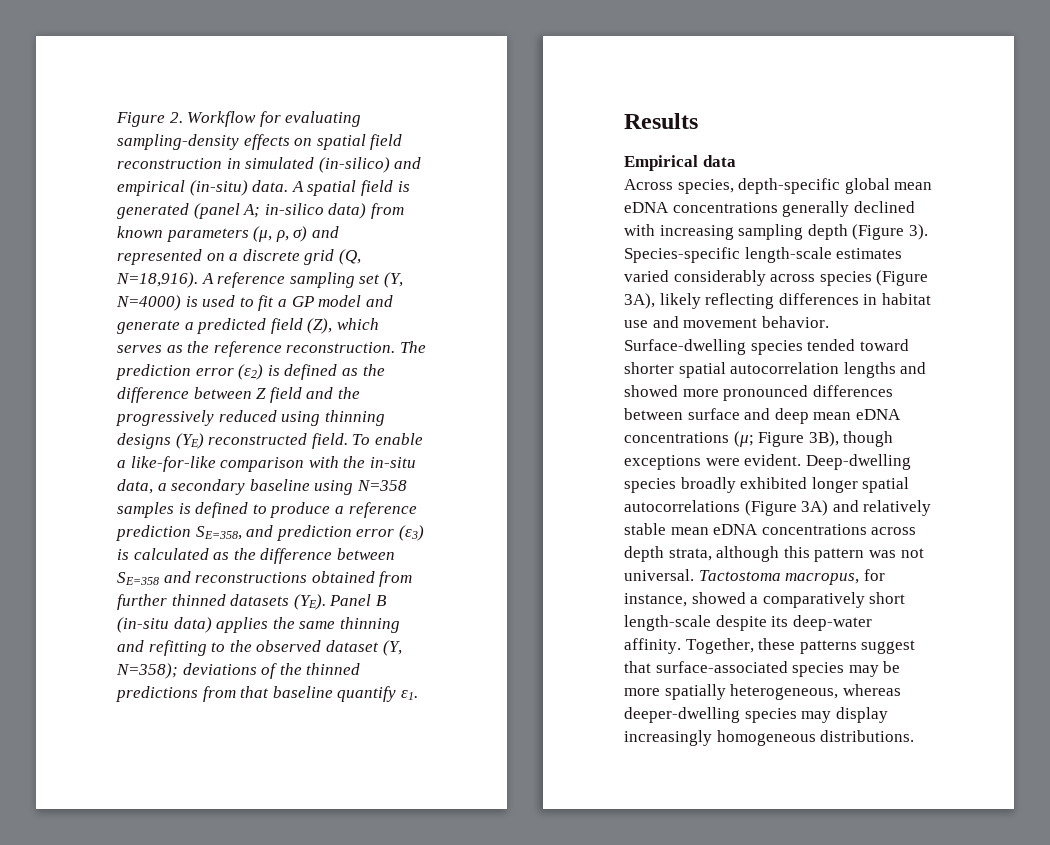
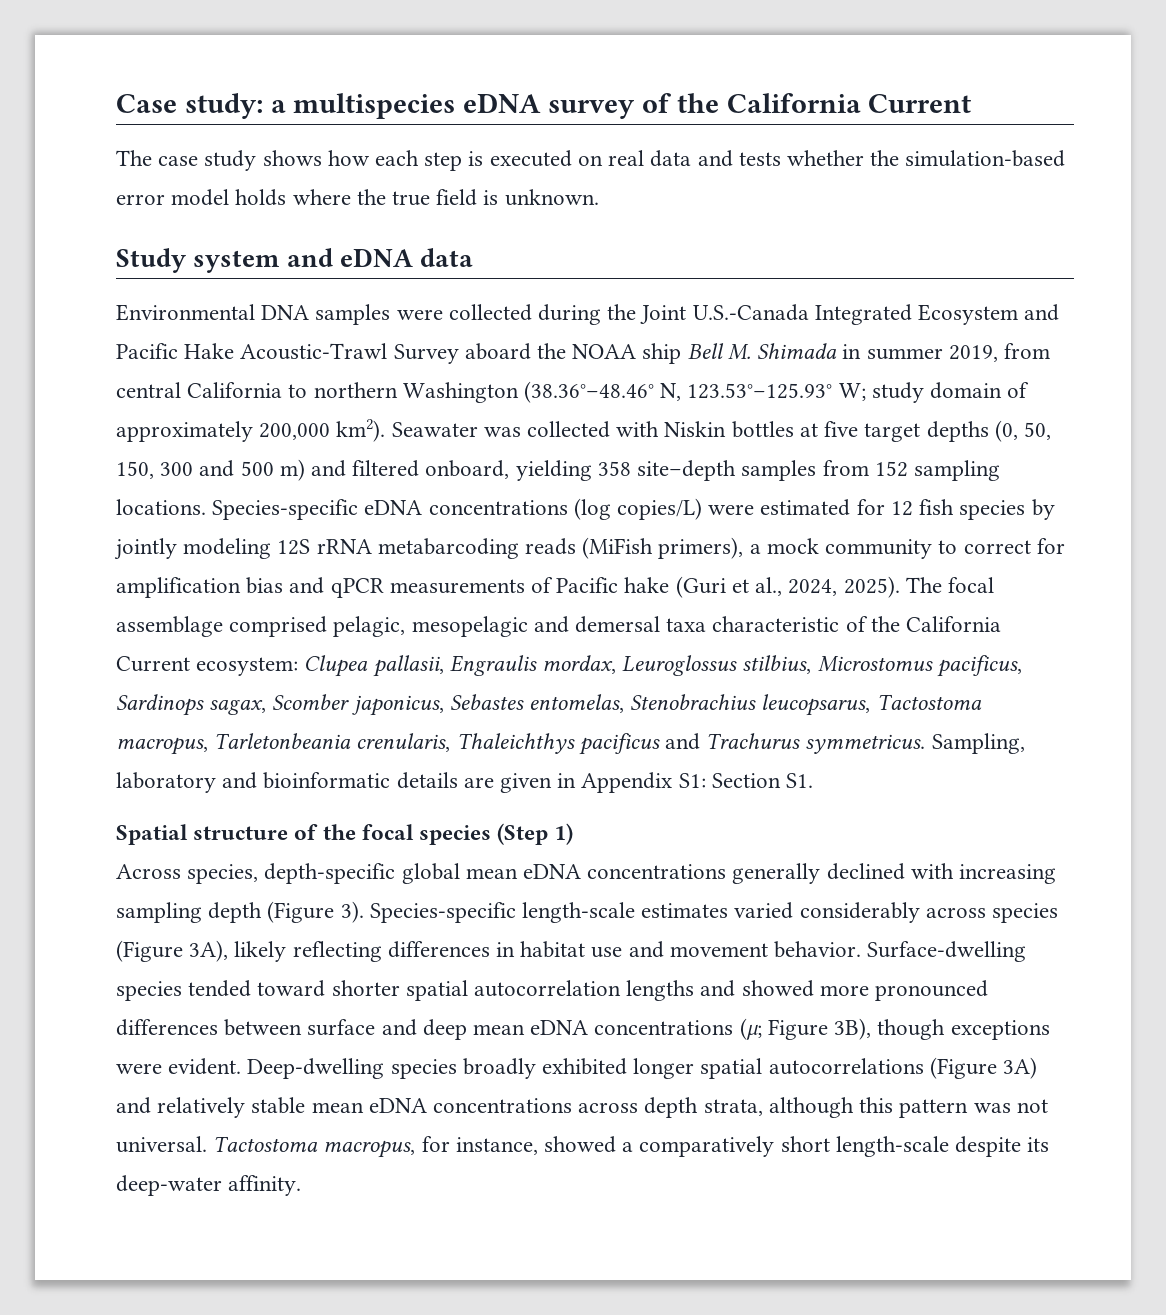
[116,111,362,127] [117,134,403,150] [117,157,422,173] [117,180,410,196] [117,203,404,219] [117,226,339,242] [117,249,361,265] [116,272,403,288] [116,295,393,311] [117,318,379,334] [117,341,426,357] [116,364,385,380] [117,387,360,403] [116,410,385,426] [117,433,423,449] [117,456,416,472] [117,479,407,495] [117,502,417,518] [116,525,424,541] [117,548,395,564] [117,571,413,587] [117,594,387,610] [117,617,400,633] [117,640,402,656] [116,663,361,679] [116,686,418,702] [624,113,698,129] [624,155,736,171] Figure 2. Workflow for evaluating sampling‐density effects on spatial field reconstruction in simulated (in-silico) and empirical (in-situ) data. A spatial field is generated (panel A; in-silico data) from known parameters (μ, ρ, σ) and represented on a discrete grid (Q, N=18,916). A reference sampling set (Y, N=4000) is used to fit a GP model and generate a predicted field (Z), which serves as the reference reconstruction. The prediction error (ε2) is defined as the difference between Z field and the progressively reduced using thinning designs (YE) reconstructed field. To enable a like-for-like comparison with the in-situ data, a secondary baseline using N=358 samples is defined to produce a reference prediction SE=358, and prediction error (ε3) is calculated as the difference between SE=358 and reconstructions obtained from further thinned datasets (YE). Panel B (in-situ data) applies the same thinning and refitting to the observed dataset (Y, N=358); deviations of the thinned predictions from that baseline quantify ε1. // Results // Empirical data -> [116,93,972,119] [116,150,1066,171] [116,189,599,206] [116,248,474,273] [116,304,1060,325] [116,343,1050,364] [116,381,1030,403] [116,419,1051,442] [116,459,1000,481] [116,498,1055,520] [114,537,1065,560] [116,576,994,598] [116,616,1002,637] [116,655,1022,677] [116,694,982,716] [116,733,1025,755] [116,772,814,793] [116,823,574,845] Case study: a multispecies eDNA survey of the California Current // The case study shows how each step is executed on real data and tests whether the simulation-based error model holds where the true field is unknown. // Study system and eDNA data // Environmental DNA samples were collected during the Joint U.S.-Canada Integrated Ecosystem and Pacific Hake Acoustic-Trawl Survey aboard the NOAA ship Bell M. Shimada in summer 2019, from central California to northern Washington (38.36°–48.46° N, 123.53°–125.93° W; study domain of approximately 200,000 km2). Seawater was collected with Niskin bottles at five target depths (0, 50, 150, 300 and 500 m) and filtered onboard, yielding 358 site–depth samples from 152 sampling locations. Species-specific eDNA concentrations (log copies/L) were estimated for 12 fish species by jointly modeling 12S rRNA metabarcoding reads (MiFish primers), a mock community to correct for amplification bias and qPCR measurements of Pacific hake (Guri et al., 2024, 2025). The focal assemblage comprised pelagic, mesopelagic and demersal taxa characteristic of the California Current ecosystem: Clupea pallasii, Engraulis mordax, Leuroglossus stilbius, Microstomus pacificus, Sardinops sagax, Scomber japonicus, Sebastes entomelas, Stenobrachius leucopsarus, Tactostoma macropus, Tarletonbeania crenularis, Thaleichthys pacificus and Trachurus symmetricus. Sampling, laboratory and bioinformatic details are given in Appendix S1: Section S1. // Spatial structure of the focal species (Step 1)
[685,638,916,654] [624,661,901,677] [624,684,901,700] [624,707,888,723] [624,730,915,746] Together, these patterns suggest that surface-associated species may be more spatially heterogeneous, whereas deeper-dwelling species may display increasingly homogeneous distributions. -> (302, 1185) none

